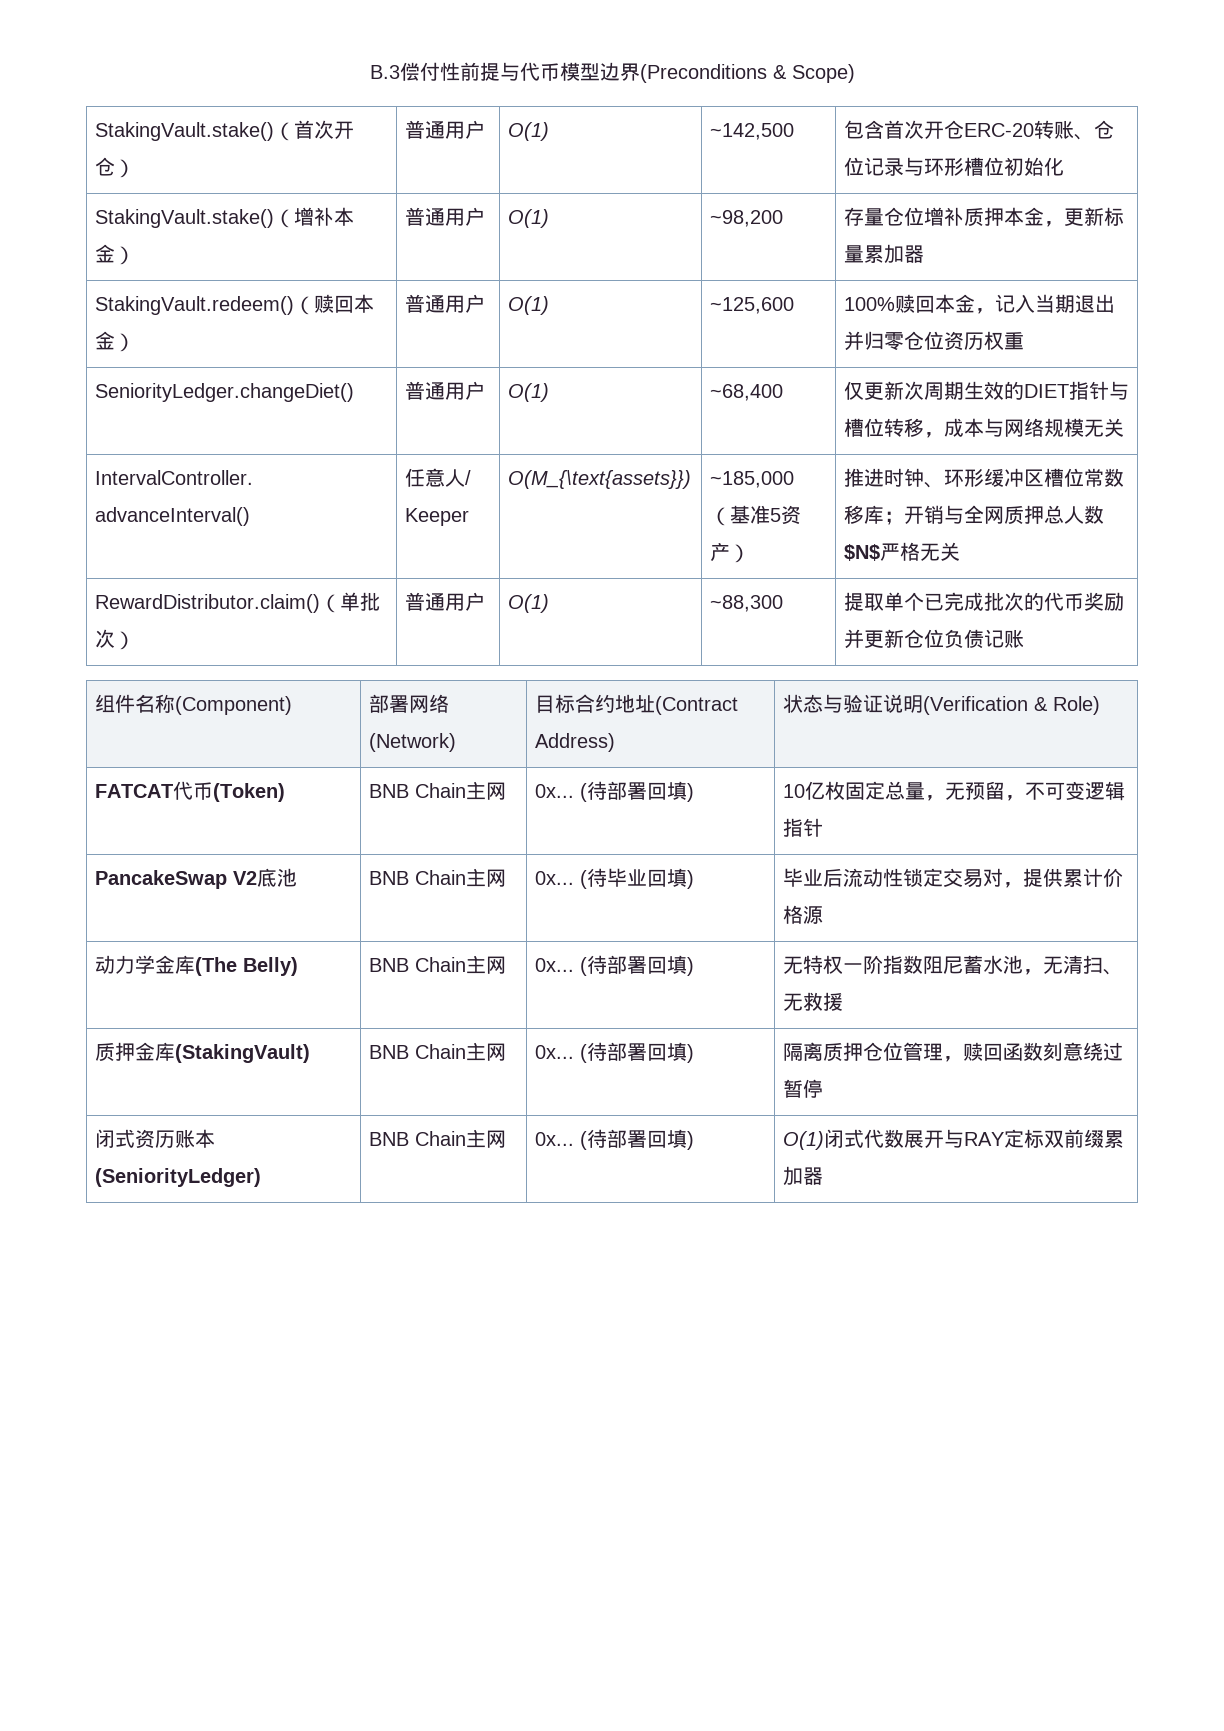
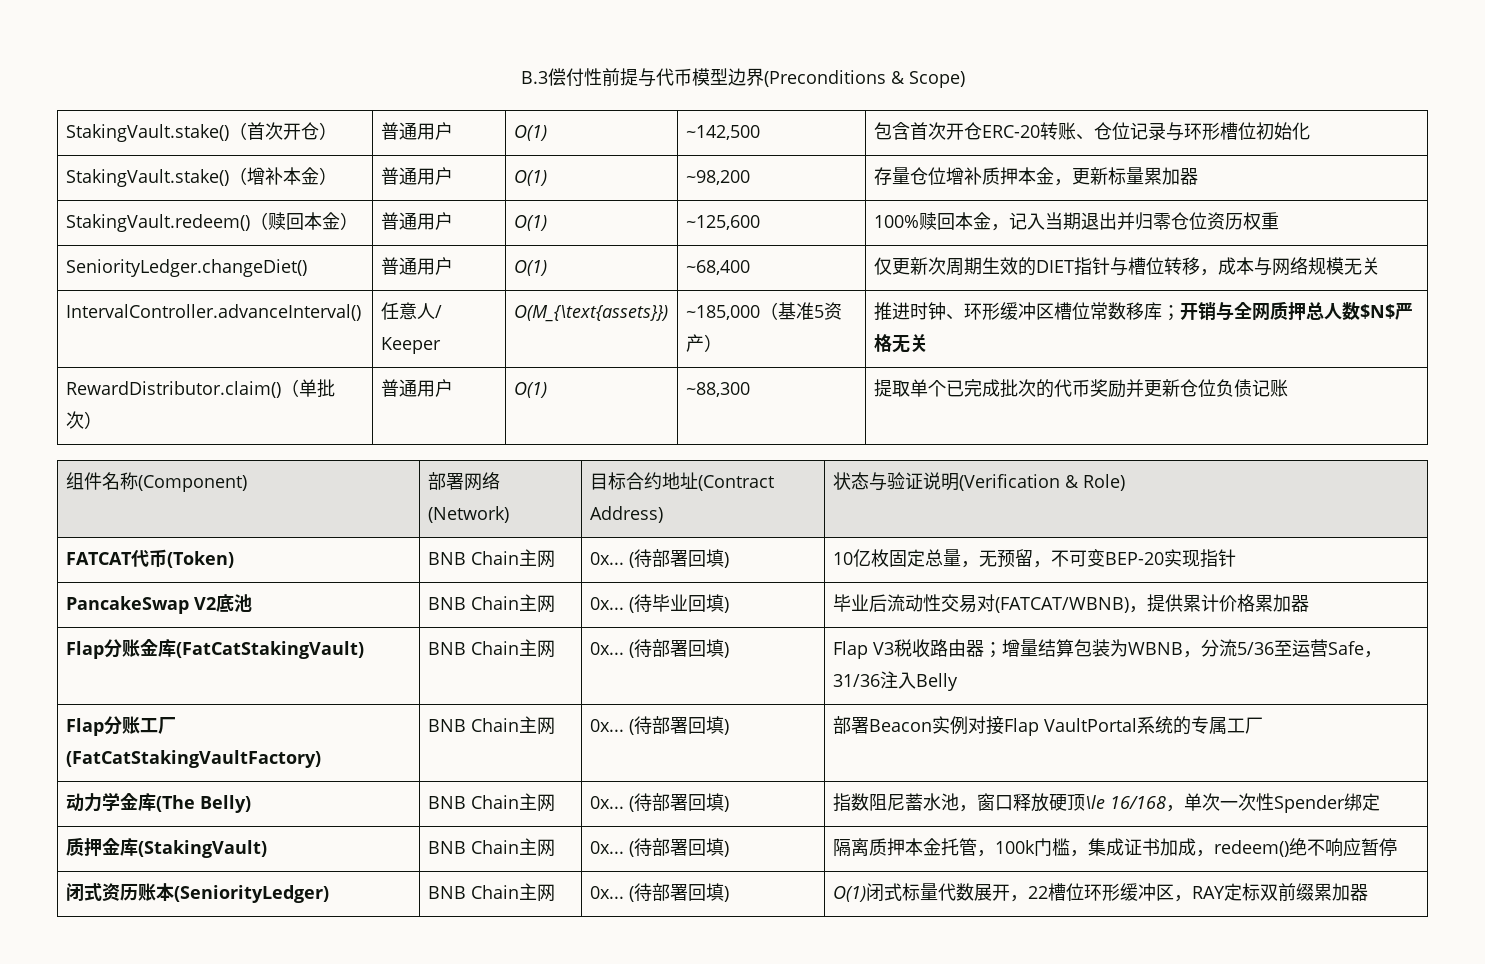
[1084,781,1125,801] 逻辑 -> [1104,549,1200,567] BEP-20实现
[902,868,1003,888] 锁定交易对 -> [940,594,1129,613] 交易对(FATCAT/WBNB)
[802,906,823,924] 源 -> [1254,594,1309,612] [65,639,364,659] [427,639,555,658] [589,639,729,658] [832,639,1382,659] [832,671,958,691] [65,716,176,736] [65,750,321,768] [427,716,555,735] [589,716,729,735] [832,716,1263,736] 累加器 // Flap分账金库(FatCatStakingVault) | BNB Chain主网 | 0x... (待部署回填) | Flap V3税收路由器；增量结算包装为WBNB，分流5/36至运营Safe，31/36注入Belly // Flap分账工厂(FatCatStakingVaultFactory) | BNB Chain主网 | 0x... (待部署回填) | 部署Beacon实例对接Flap VaultPortal系统的专属工厂
[782,955,883,974] 无特权一阶 -> (729, 804) none
[1042,955,1123,975] [782,992,843,1011] 无清扫、无救援 -> [976,793,1380,813] 窗口释放硬顶\le 16/168，单次一次性Spender绑定
[862,1042,1123,1062] 仓位管理，赎回函数刻意绕过 -> [904,838,1361,857] 本金托管，100k门槛，集成证书加成，redeem()绝不响应
(864, 1138) none -> [901,883,938,901] 标量
[943,1129,964,1148] 与 -> [1009,883,1192,902] ，22槽位环形缓冲区，

